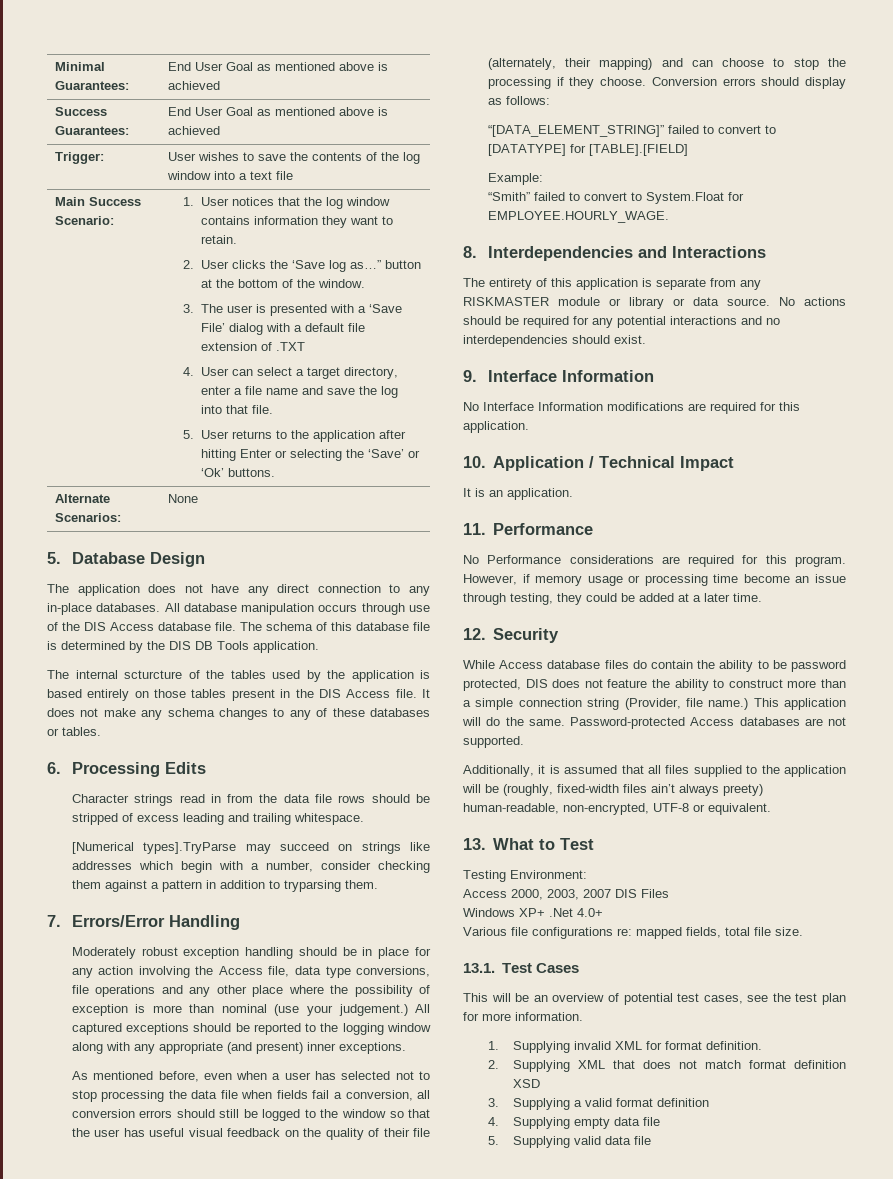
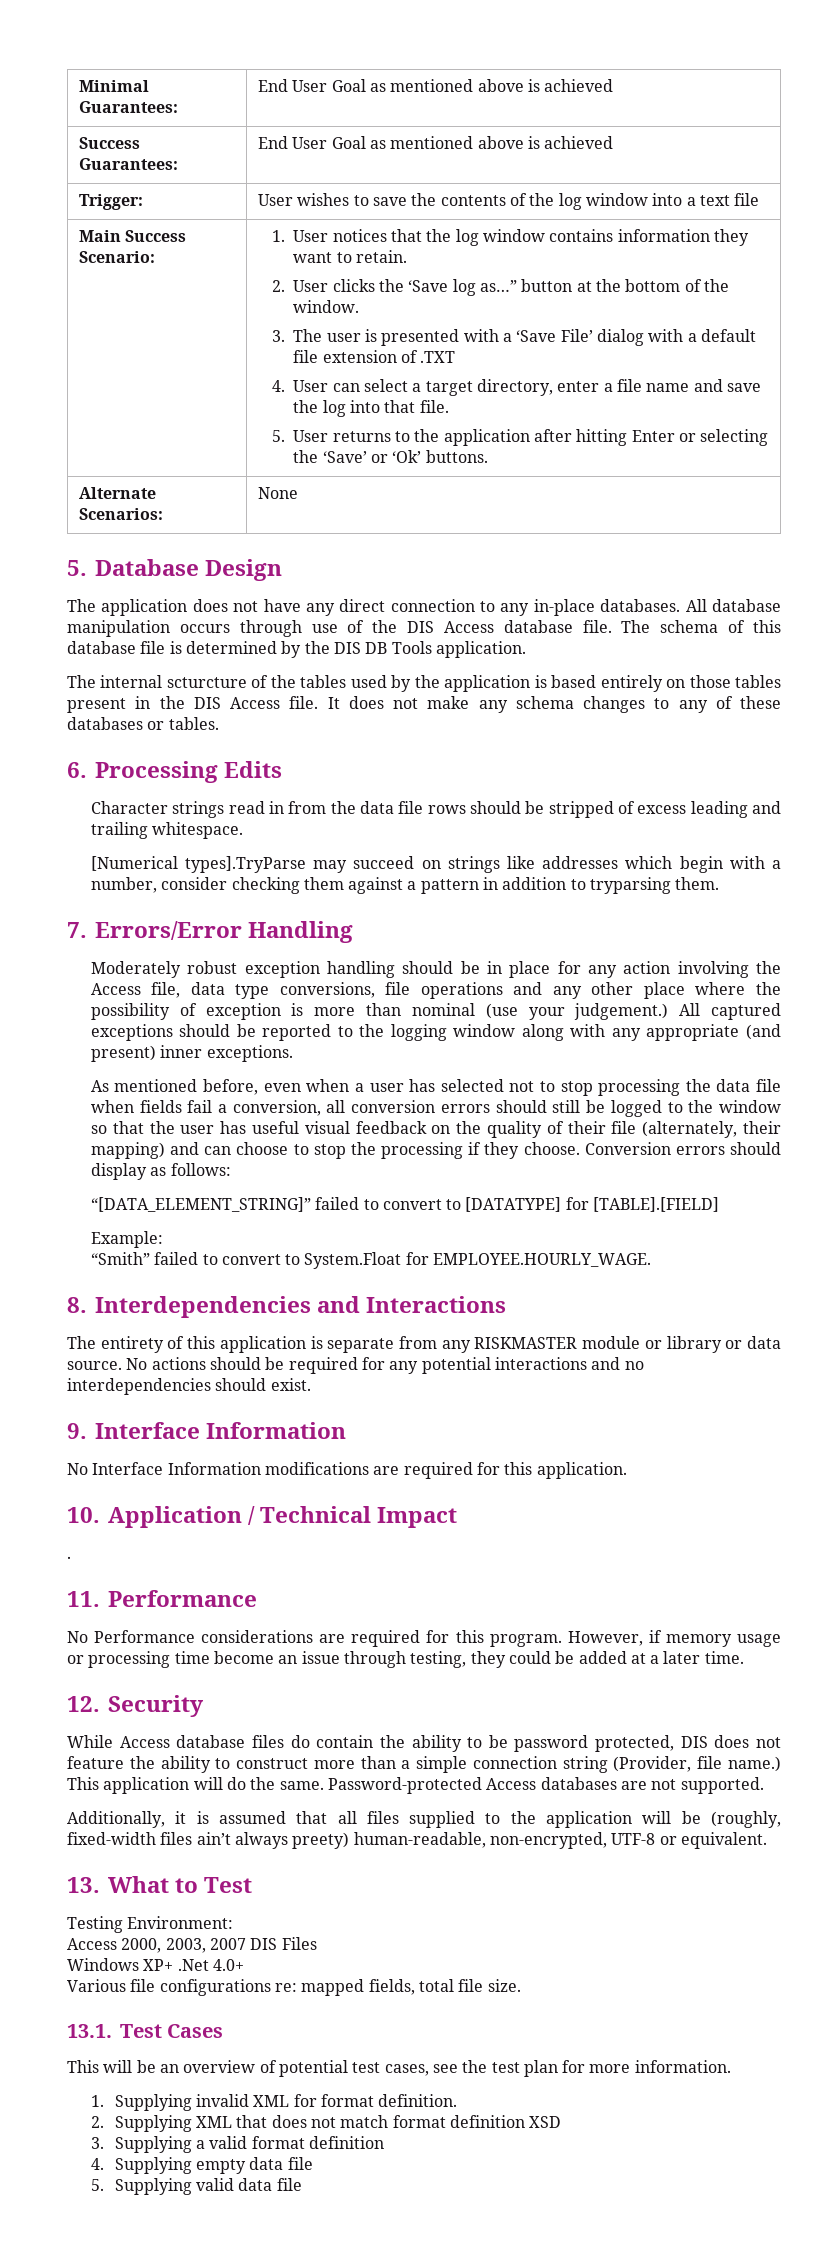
[463,488,573,500] It is an application. -> [67,1556,71,1559] .

